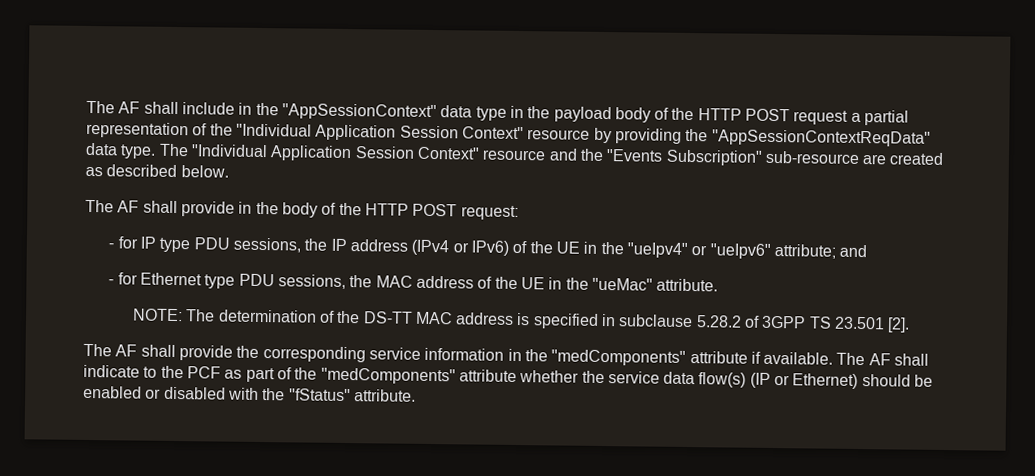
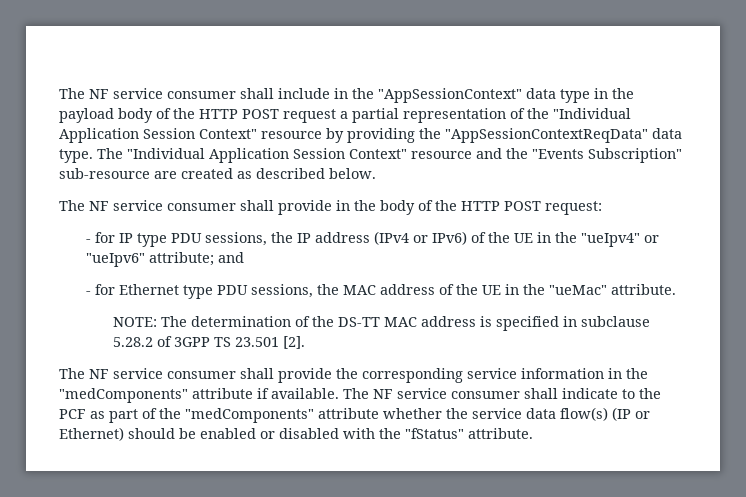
[86,100,141,114] The AF -> [59,88,236,99] The NF service consumer
[117,200,140,213] AF -> [89,200,236,211] NF service consumer
[115,344,138,357] AF -> [89,368,236,379] NF service consumer
[868,353,891,366] AF -> [373,388,520,399] NF service consumer

